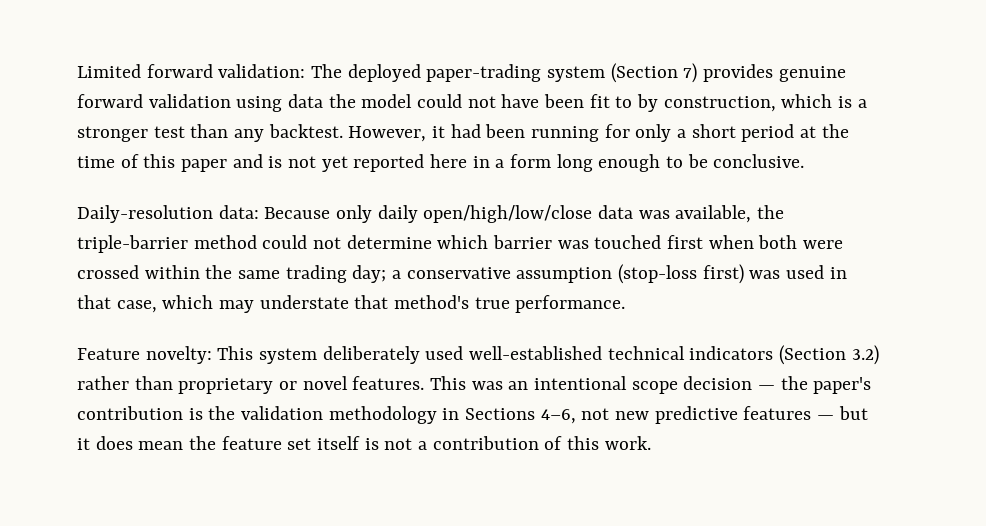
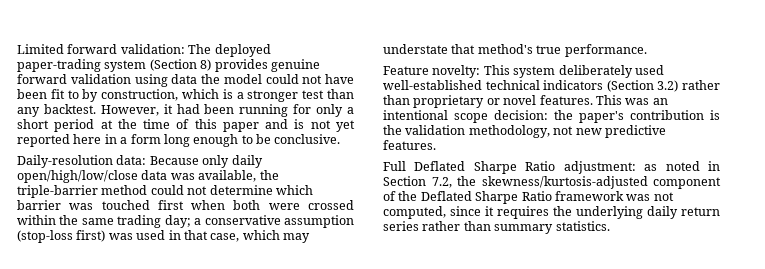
[683,63,698,83] 7) -> [200,59,212,71] 8)
[683,376,776,390] decision — -> [494,110,548,120] decision:
[328,406,868,424] [77,436,651,450] methodology in Sections 4–6, not new predictive features — but it does mean the feature set itself is not a contribution of this work. -> [468,125,666,138] [383,140,436,150] [383,161,720,174] [383,176,721,189] [383,191,674,204] [383,206,720,219] [383,221,610,234] methodology, not new predictive features. // Full Deflated Sharpe Ratio adjustment: as noted in Section 7.2, the skewness/kurtosis-adjusted component of the Deflated Sharpe Ratio framework was not computed, since it requires the underlying daily return series rather than summary statistics.

